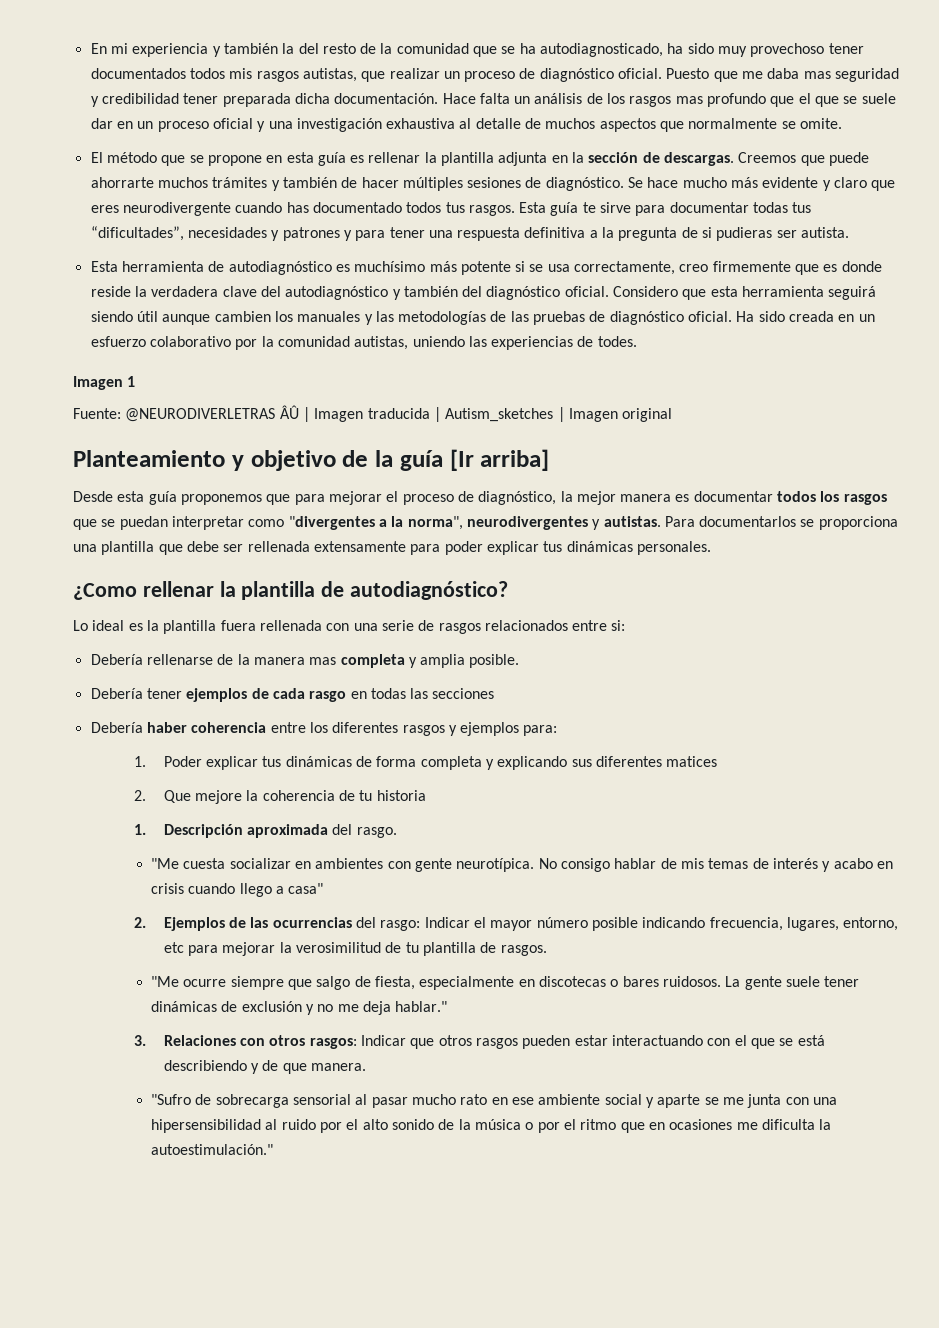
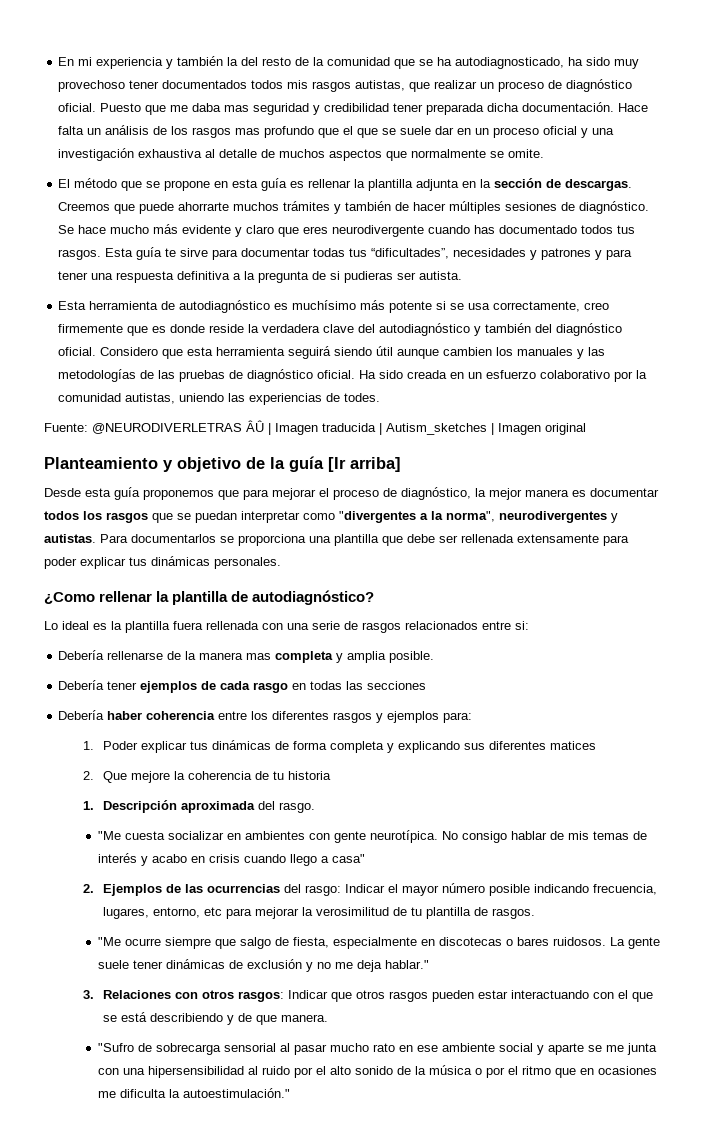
[73,376,136,390] // Imagen 1 -> (381, 397) none

